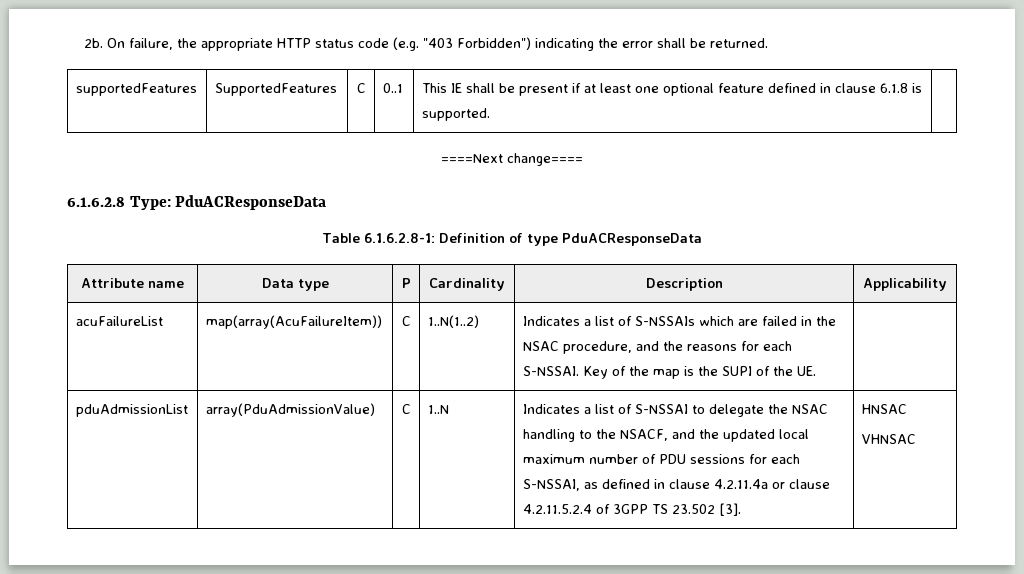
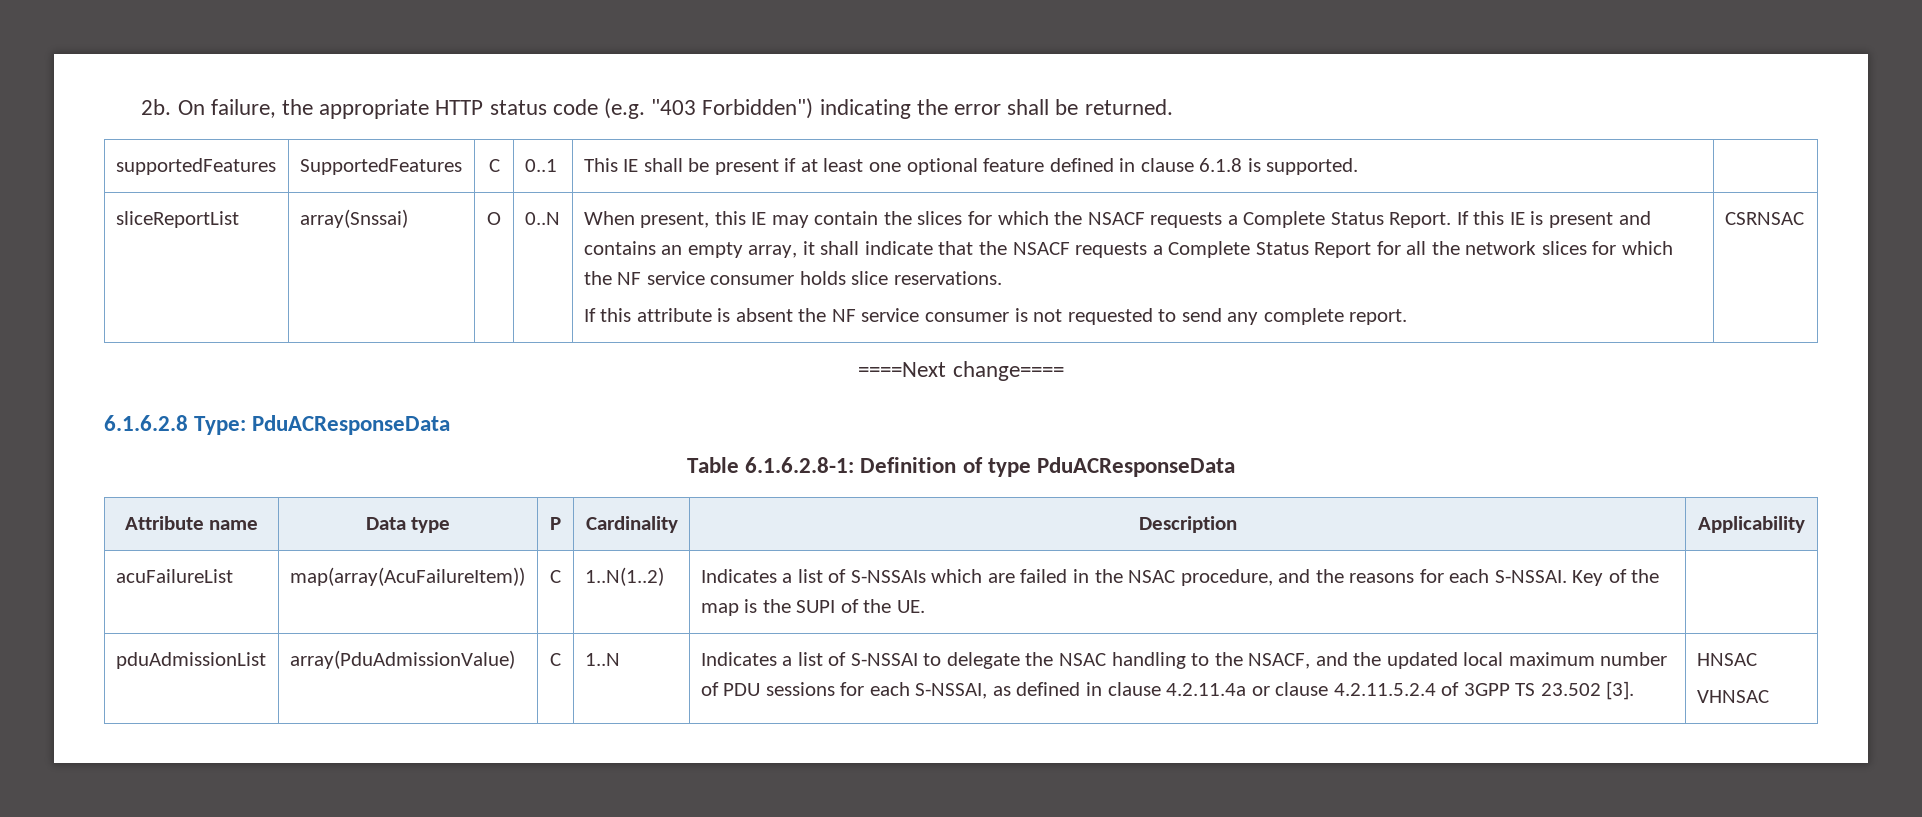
(490, 114) none -> [115,211,239,228] [299,209,408,228] [487,212,501,225] [524,212,560,225] [583,211,1651,228] [583,241,1673,258] [583,271,1002,285] [583,308,1408,325] [1724,212,1804,225] // sliceReportList | array(Snssai) | O | 0..N | When present, this IE may contain the slices for which the NSACF requests a Complete Status Report. If this IE is present and contains an empty array, it shall indicate that the NSACF requests a Complete Status Report for all the network slices for which the NF service consumer holds slice reservations. // If this attribute is absent the NF service consumer is not requested to send any complete report. | CSRNSAC

